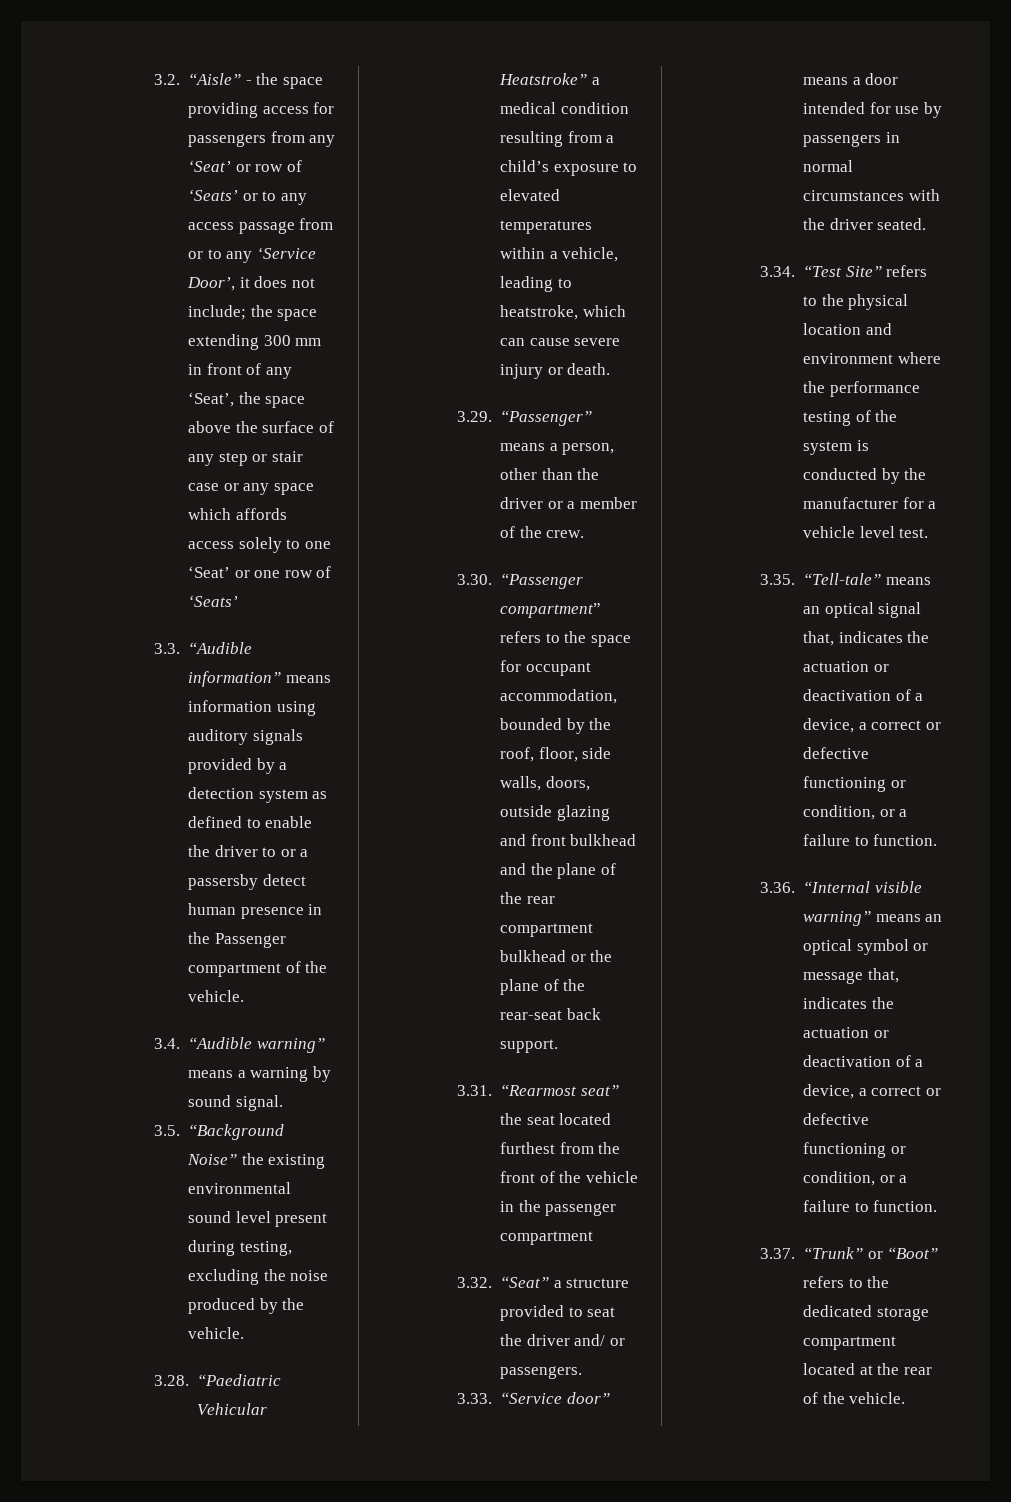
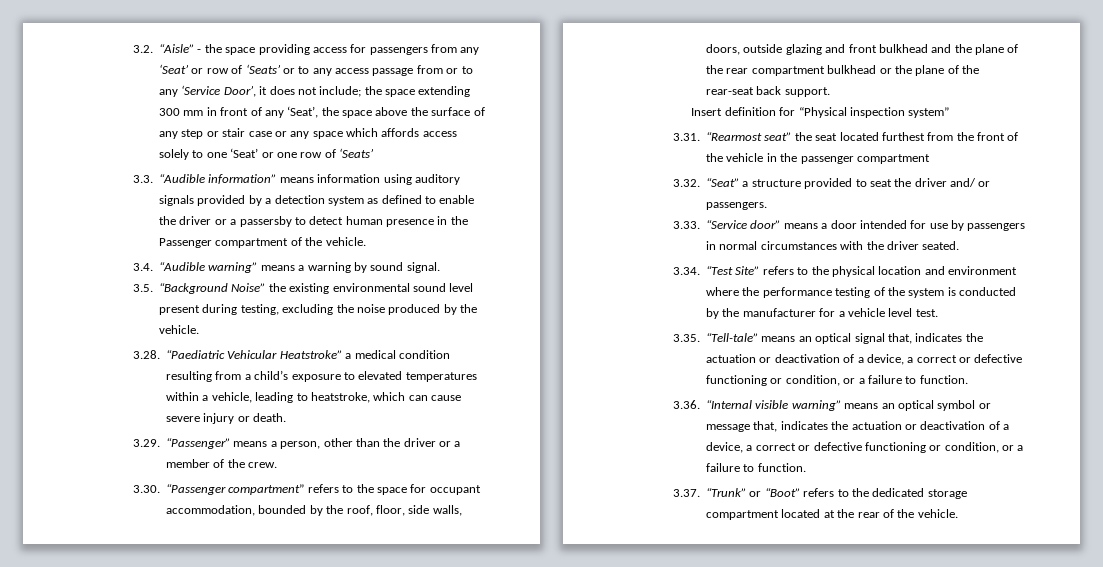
[262,847,277,857] to -> (212, 220) none
(259, 882) none -> [294,217,306,225] to
(559, 1046) none -> [691,107,950,118] // Insert definition for “Physical inspection system”

